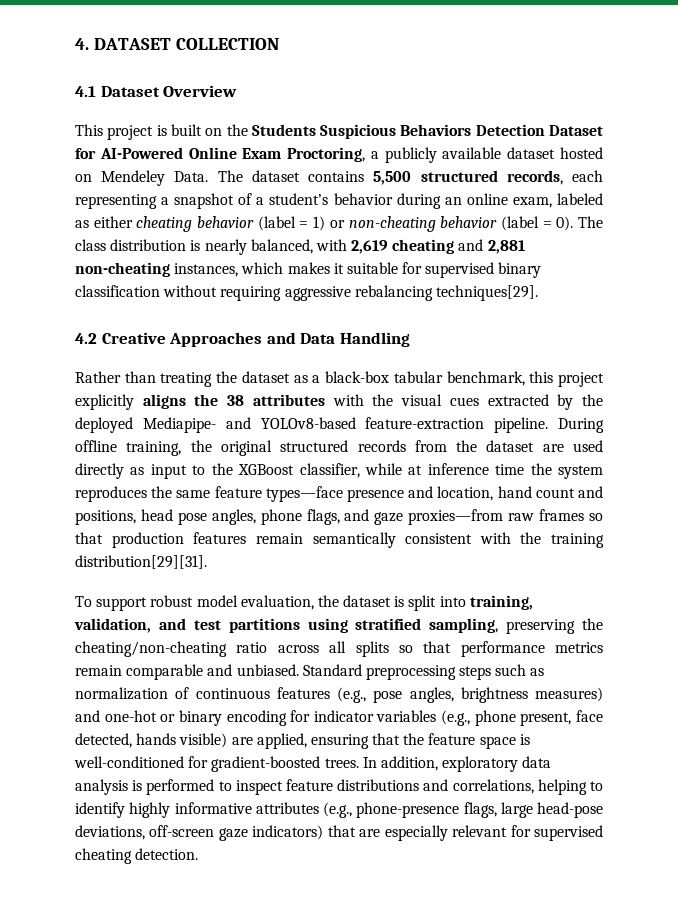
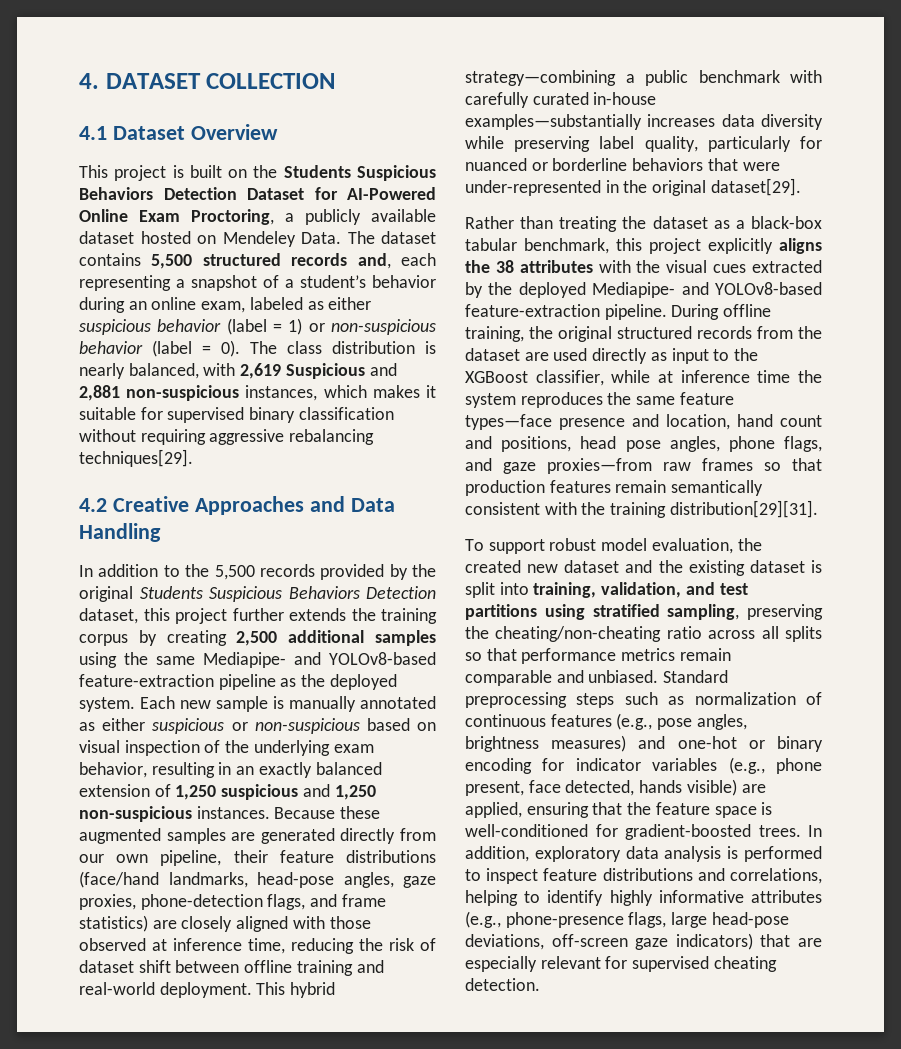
[506,170,563,185] records, -> [291,253,391,269] records and,
[136,216,193,232] cheating -> [79,319,151,335] suspicious
[348,216,436,232] non-cheating -> [331,319,436,335] non-suspicious
[392,239,455,254] cheating -> [285,363,365,379] Suspicious
[75,262,170,277] non-cheating -> [126,385,240,401] non-suspicious
(410, 339) none -> [79,564,436,580] [79,586,436,602] [79,608,437,624] [79,630,437,646] [79,652,436,668] [79,674,397,690] [79,696,436,712] [79,718,436,734] [79,740,374,756] [79,762,382,778] [79,784,376,800] [79,806,381,822] [79,828,436,844] [79,850,436,866] [79,871,436,888] [79,894,386,910] [79,915,371,932] [79,938,436,954] [79,960,384,976] [79,982,336,998] [465,70,822,86] [465,92,657,108] [465,114,823,130] [465,136,822,152] [465,158,780,171] [465,178,801,196] // In addition to the 5,500 records provided by the original Students Suspicious Behaviors Detection dataset, this project further extends the training corpus by creating 2,500 additional samples using the same Mediapipe- and YOLOv8-based feature-extraction pipeline as the deployed system. Each new sample is manually annotated as either suspicious or non-suspicious based on visual inspection of the underlying exam behavior, resulting in an exactly balanced extension of 1,250 suspicious and 1,250 non-suspicious instances. Because these augmented samples are generated directly from our own pipeline, their feature distributions (face/hand landmarks, head-pose angles, gaze proxies, phone-detection flags, and frame statistics) are closely aligned with those observed at inference time, reducing the risk of dataset shift between offline training and real-world deployment. This hybrid strategy—combining a public benchmark with carefully curated in-house examples—substantially increases data diversity while preserving label quality, particularly for nuanced or borderline behaviors that were under-represented in the original dataset[29].
(339, 601) none -> [465,560,745,576] created new dataset and the existing

